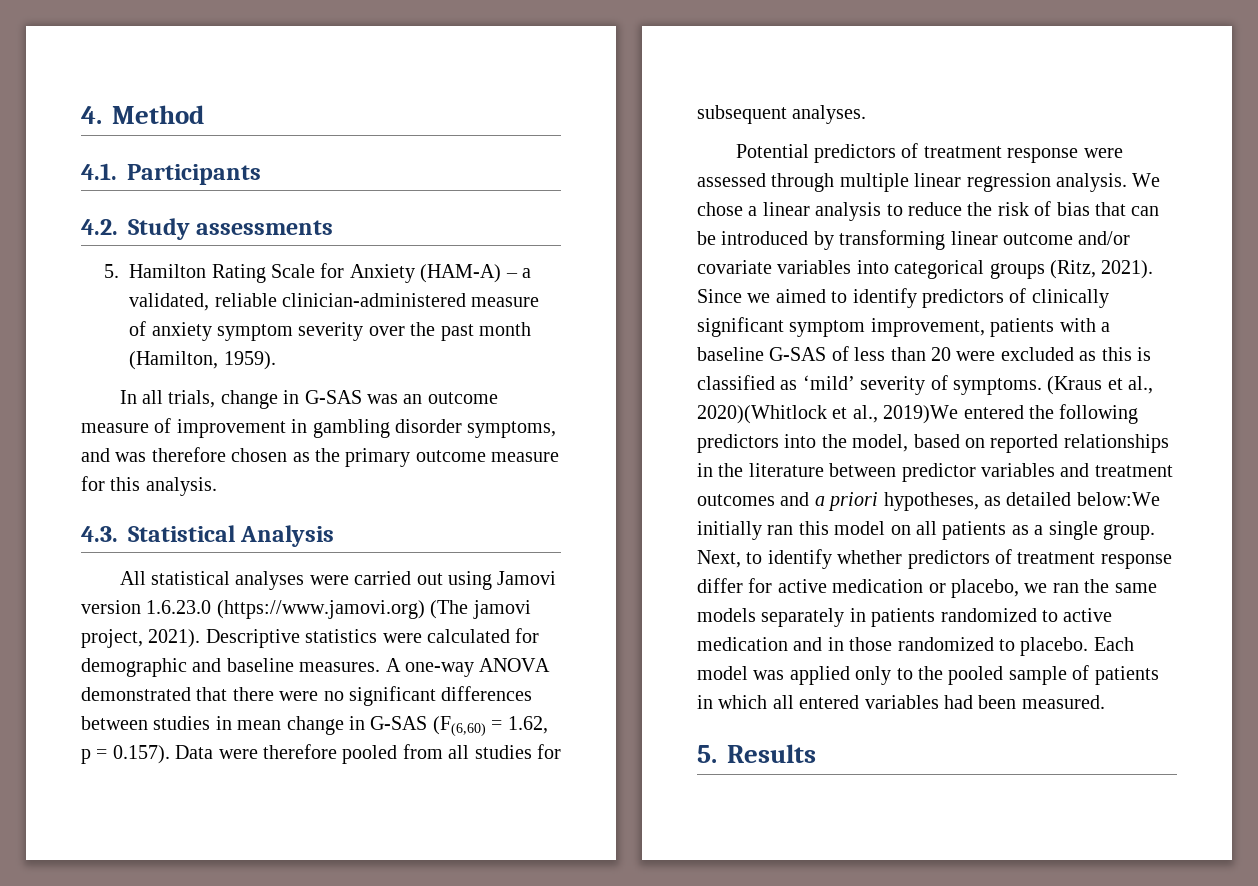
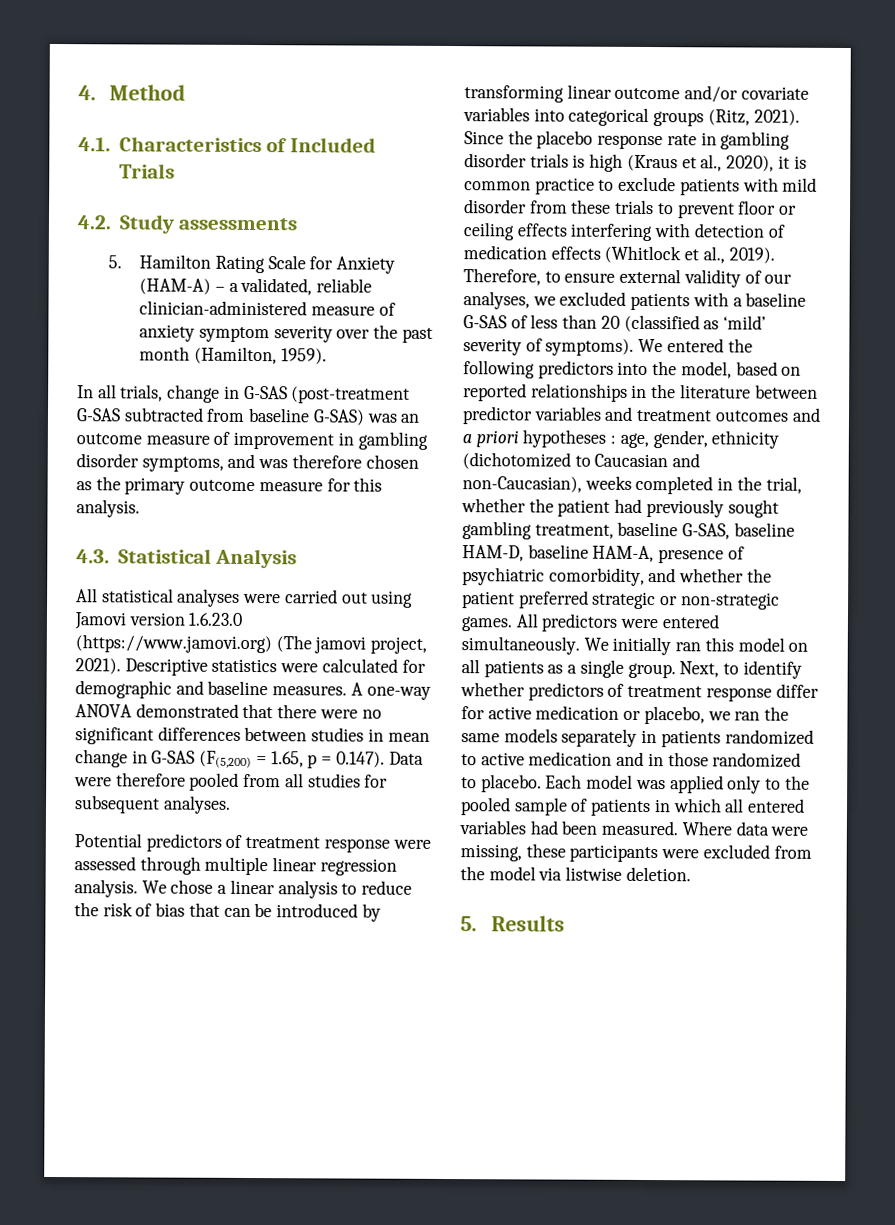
[127,164,261,185] Participants -> [118,136,376,153] [118,163,175,179] Characteristics of Included Trials
(362, 397) none -> [291,386,411,404] [76,407,365,426] (post-treatment G-SAS subtracted from baseline G-SAS)
[432,716,548,736] (F(6,60) = 1.62, -> [199,750,304,769] (F(5,200) = 1.65,
[112,745,170,764] 0.157). -> [335,751,385,768] 0.147).
[747,288,1109,308] [697,317,985,337] we aimed to identify predictors of clinically significant symptom improvement, -> [507,130,791,150] [464,153,807,172] [464,176,818,196] [464,199,798,219] [463,222,785,242] [463,245,775,264] [463,268,793,288] [463,291,627,310] the placebo response rate in gambling disorder trials is high (Kraus et al., 2020), it is common practice to exclude patients with mild disorder from these trials to prevent floor or ceiling effects interfering with detection of medication effects (Whitlock et al., 2019). Therefore, to ensure external validity of our analyses, we excluded
[956,347,1151,361] [697,375,1154,395] [697,405,959,424] were excluded as this is classified as ‘mild’ severity of symptoms. (Kraus et al., 2020)(Whitlock et al., 2019)We -> [623,314,767,333] [463,338,664,356] (classified as ‘mild’ severity of symptoms). We
[883,492,1160,511] hypotheses, as detailed below:We -> [522,429,780,449] [462,452,701,470] [462,475,802,495] [461,498,779,518] [462,521,795,540] [462,544,745,564] [462,567,772,586] [462,590,780,610] [461,613,719,632] [461,636,609,655] hypotheses : age, gender, ethnicity (dichotomized to Caucasian and non-Caucasian), weeks completed in the trial, whether the patient had previously sought gambling treatment, baseline G-SAS, baseline HAM-D, baseline HAM-A, presence of psychiatric comorbidity, and whether the patient preferred strategic or non-strategic games. All predictors were entered simultaneously. We
(1105, 702) none -> [681,821,809,836] [460,843,812,863] [460,866,691,882] Where data were missing, these participants were excluded from the model via listwise deletion.

